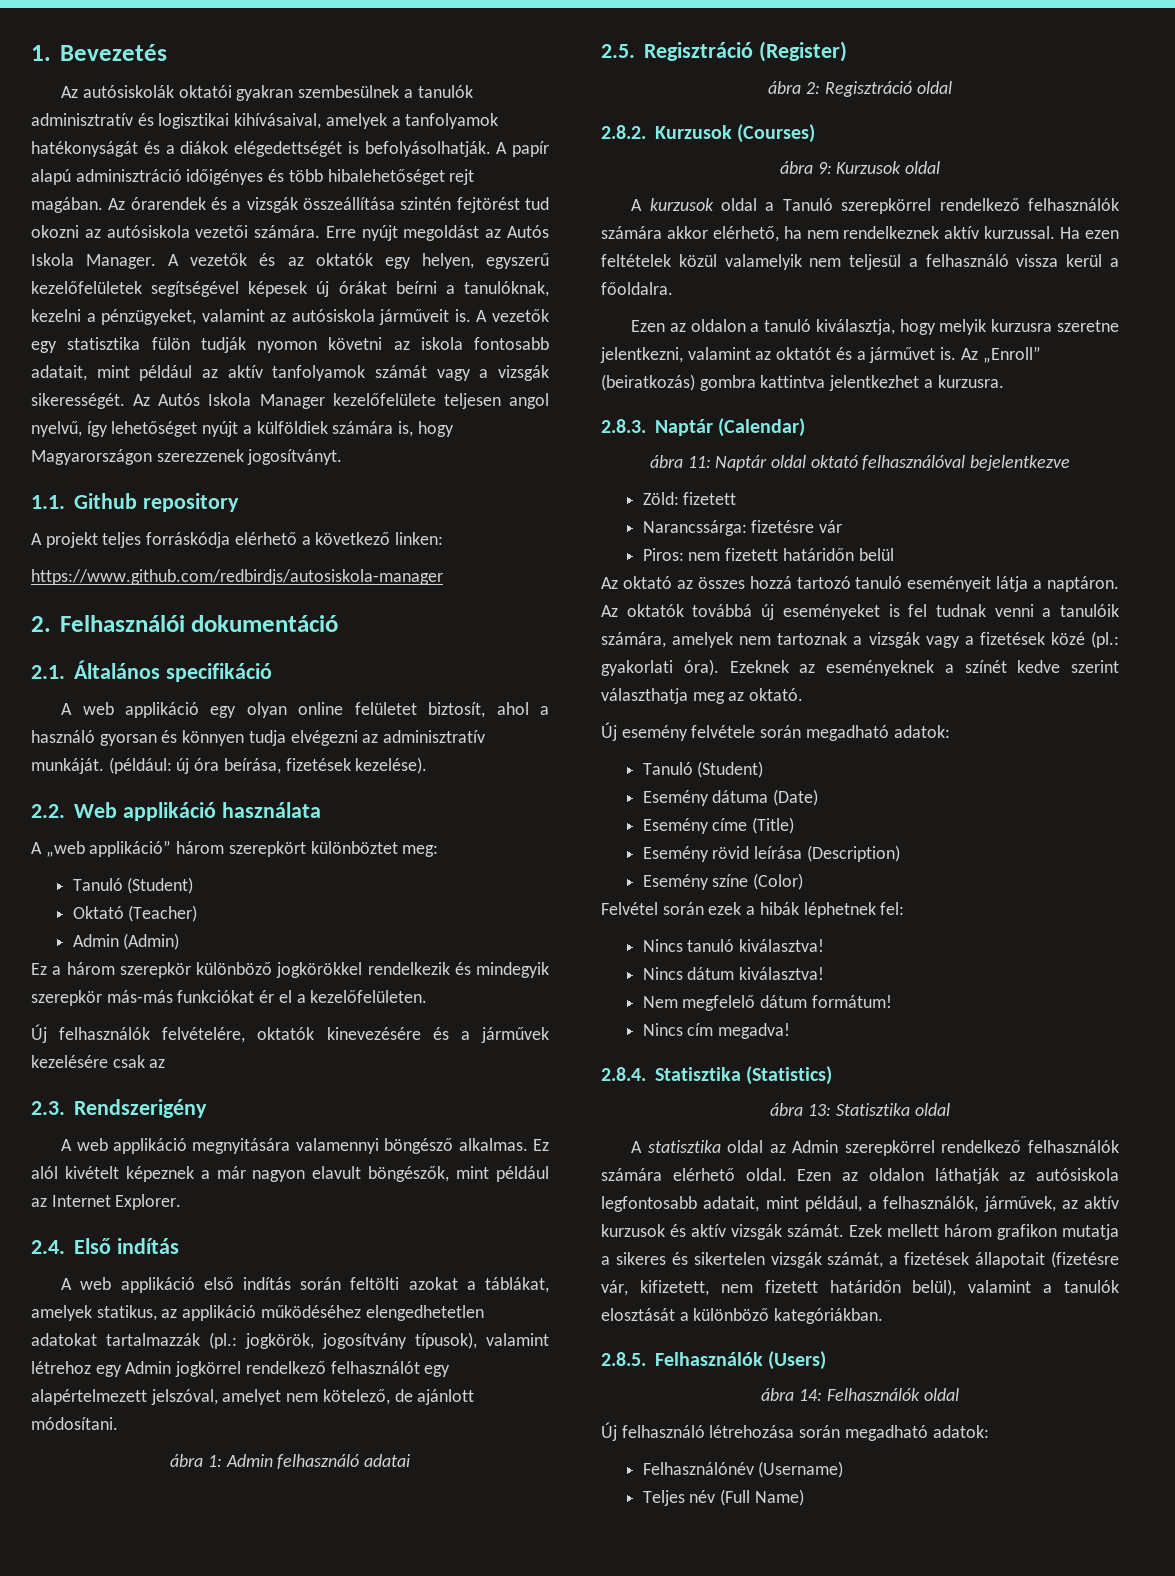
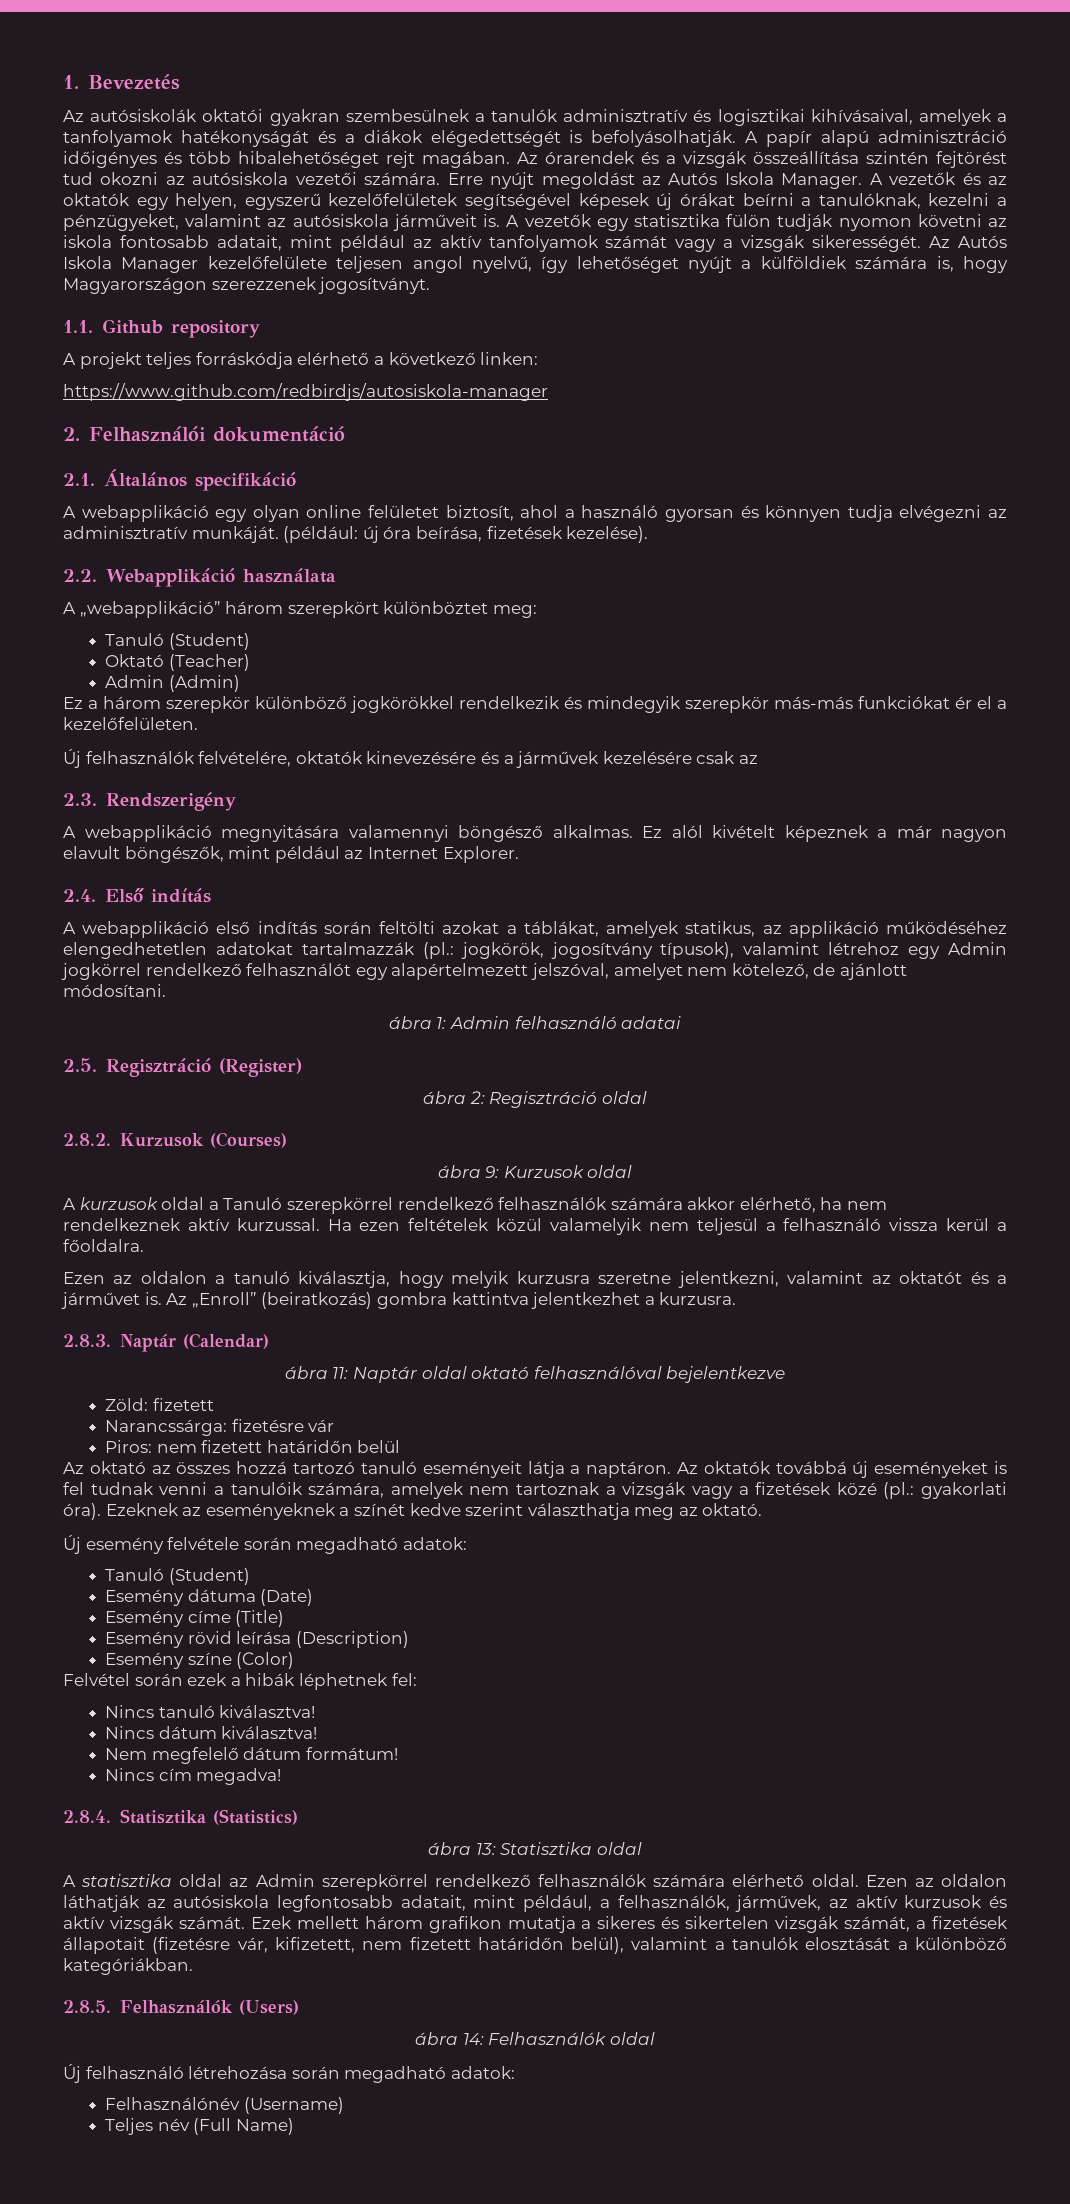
[82,702,200,718] web applikáció -> [81,505,209,522] webapplikáció
[73,802,216,821] Web applikáció -> [105,568,236,587] Webapplikáció
[45,840,172,857] „web applikáció” -> [79,601,221,618] „webapplikáció”
[76,1138,187,1154] web applikáció -> [84,825,212,842] webapplikáció
[80,1277,195,1293] web applikáció -> [82,921,210,938] webapplikáció

